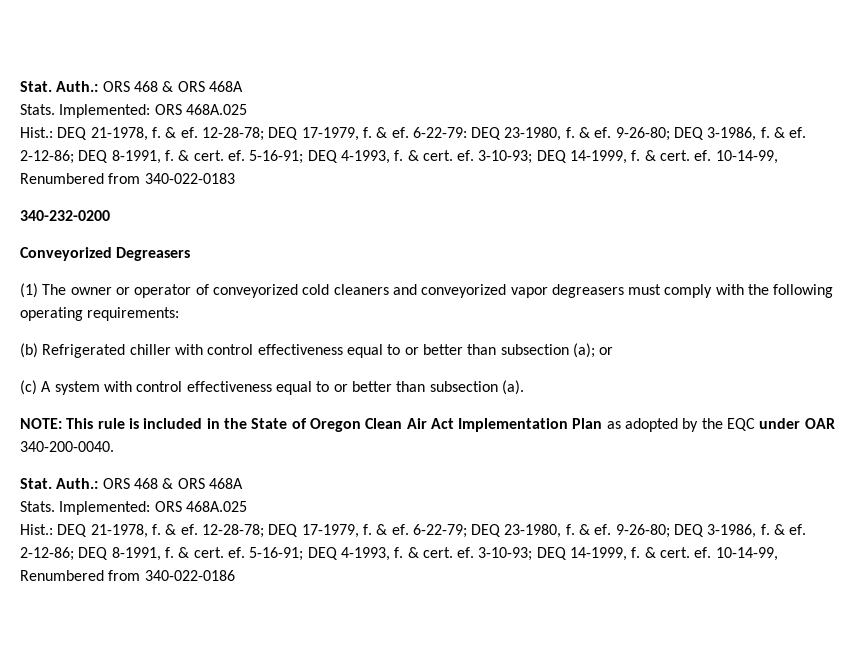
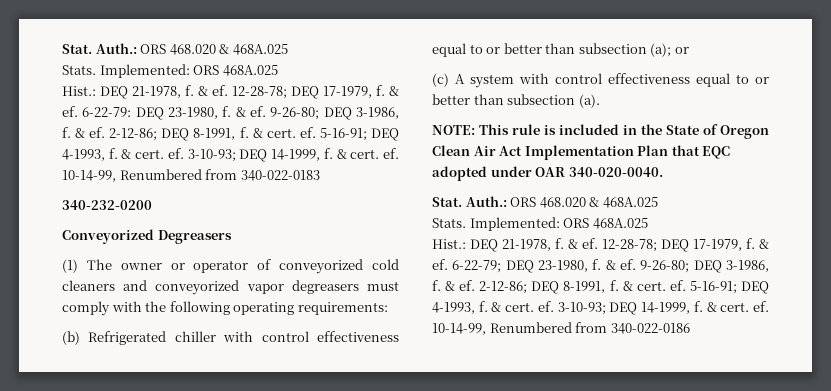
[20,81,243,92] Stat. Auth.: ORS 468 & ORS 468A -> [62,43,288,55] Stat. Auth.: ORS 468.020 & 468A.025
[606,418,756,432] as adopted by the EQC -> [671,145,731,159] [432,166,487,181] that EQC adopted
[20,441,114,452] [20,478,243,489] 340-200-0040. // Stat. Auth.: ORS 468 & ORS 468A -> [568,167,663,177] [432,196,658,208] 340-020-0040. // Stat. Auth.: ORS 468.020 & 468A.025

